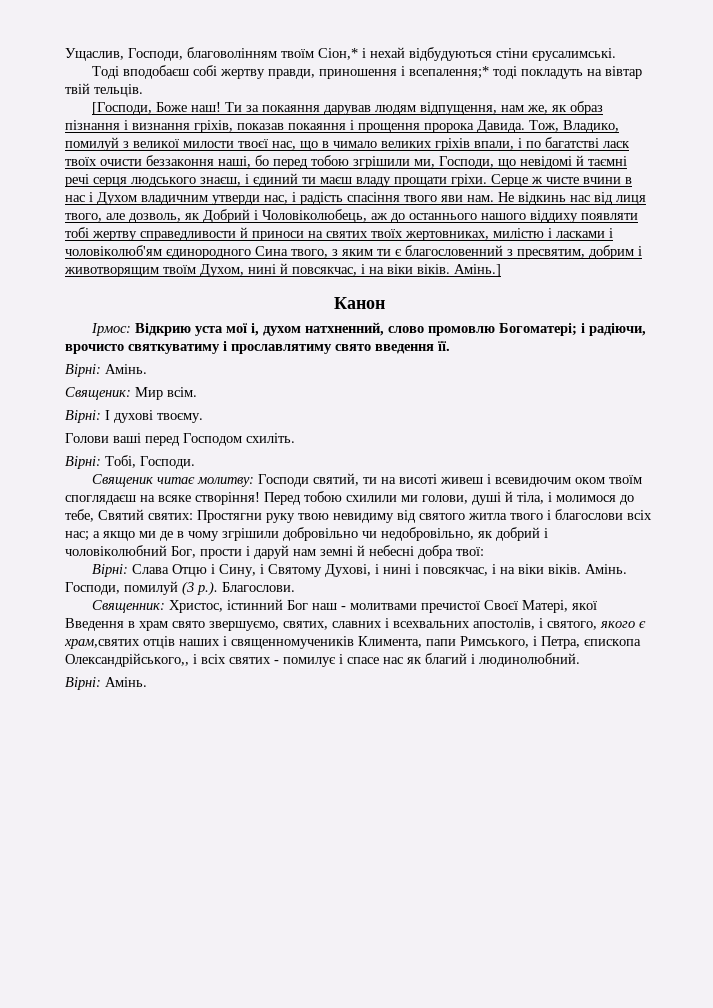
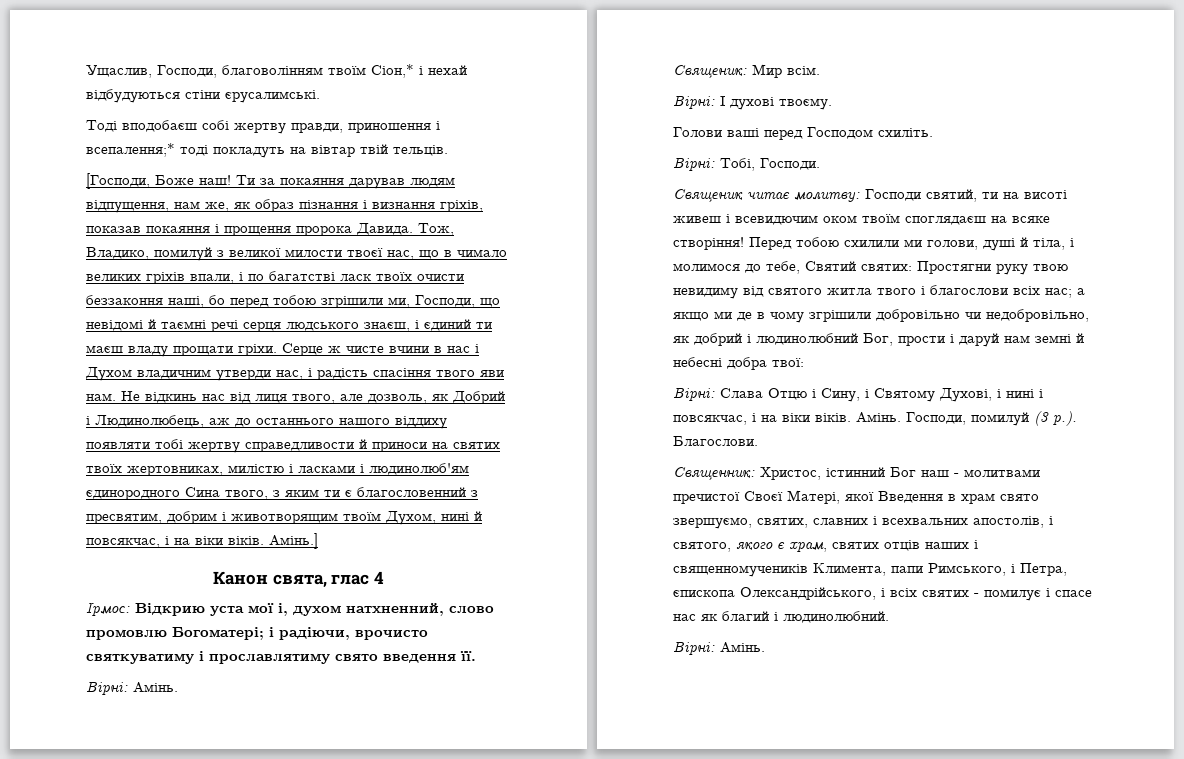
[262,209,367,223] Чоловіколюбець, -> [95,415,204,428] Людинолюбець,
[65,245,162,256] чоловіколюб'ям -> [369,463,469,475] людинолюб'ям
(385, 303) none -> [272,571,384,588] свята, глас 4
[65,545,167,556] чоловіколюбний -> [756,333,858,345] людинолюбний
[64,639,140,649] храм,святих -> [789,542,879,553] храм, святих
[65,653,189,667] Олександрійського,, -> [740,587,876,600] Олександрійського,

